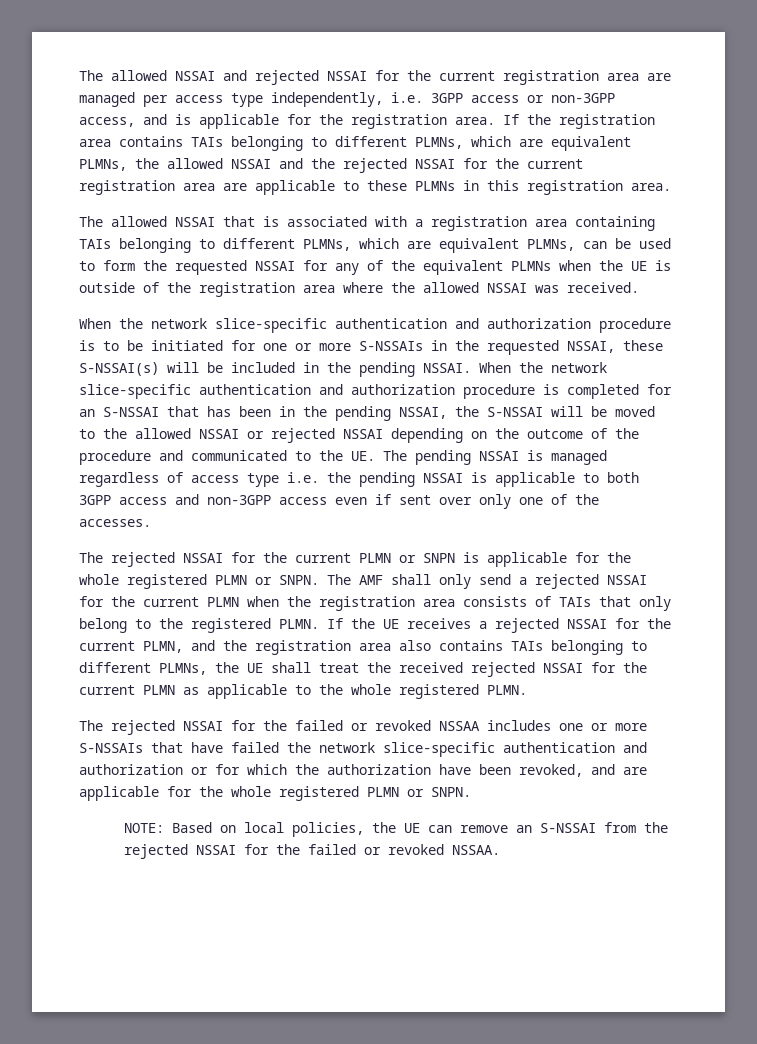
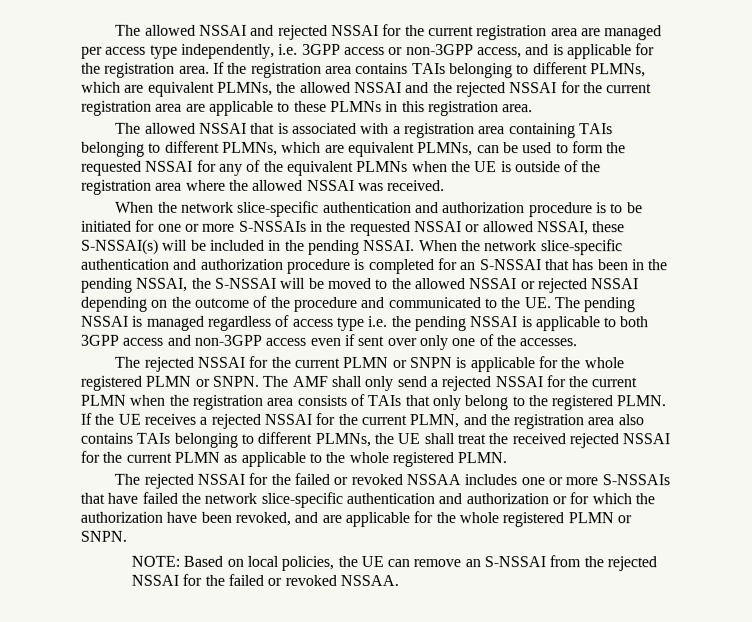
(559, 347) none -> [413,221,534,233] NSSAI or allowed

